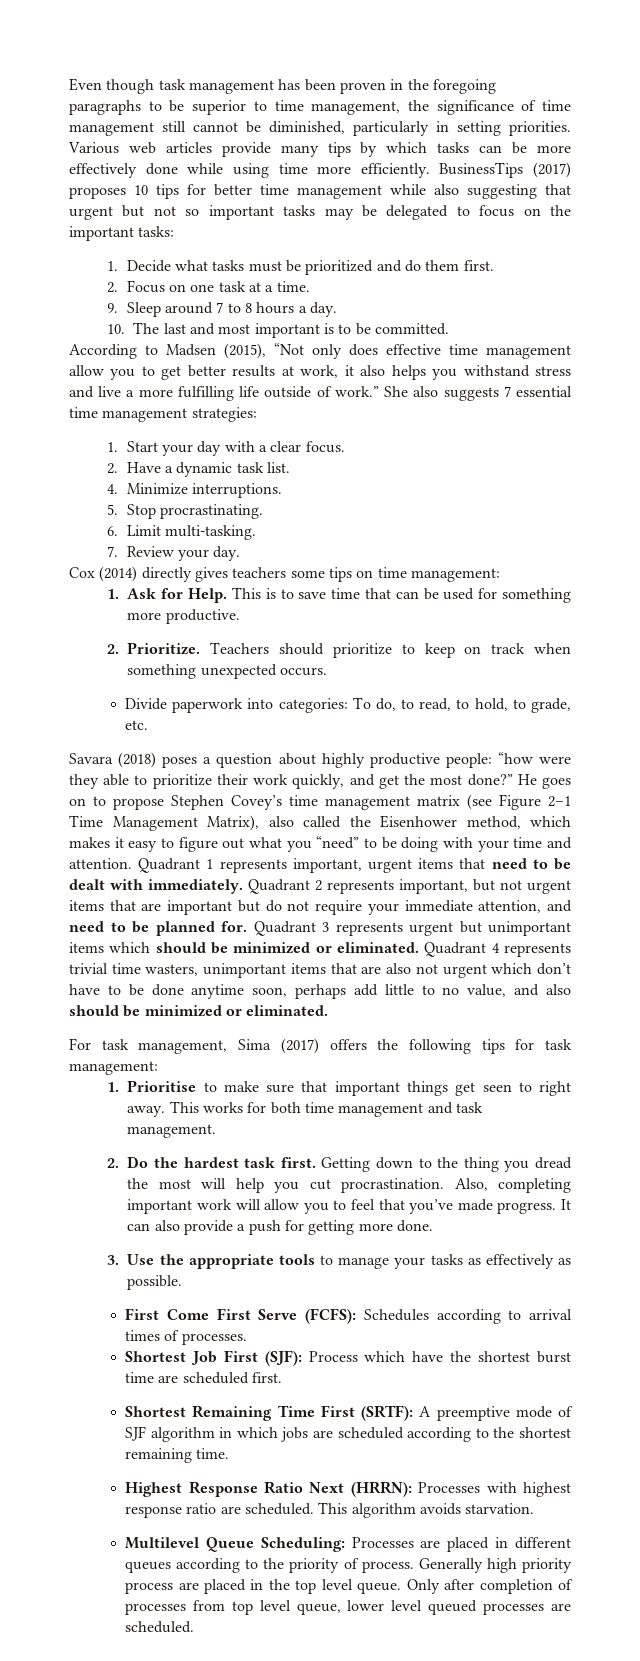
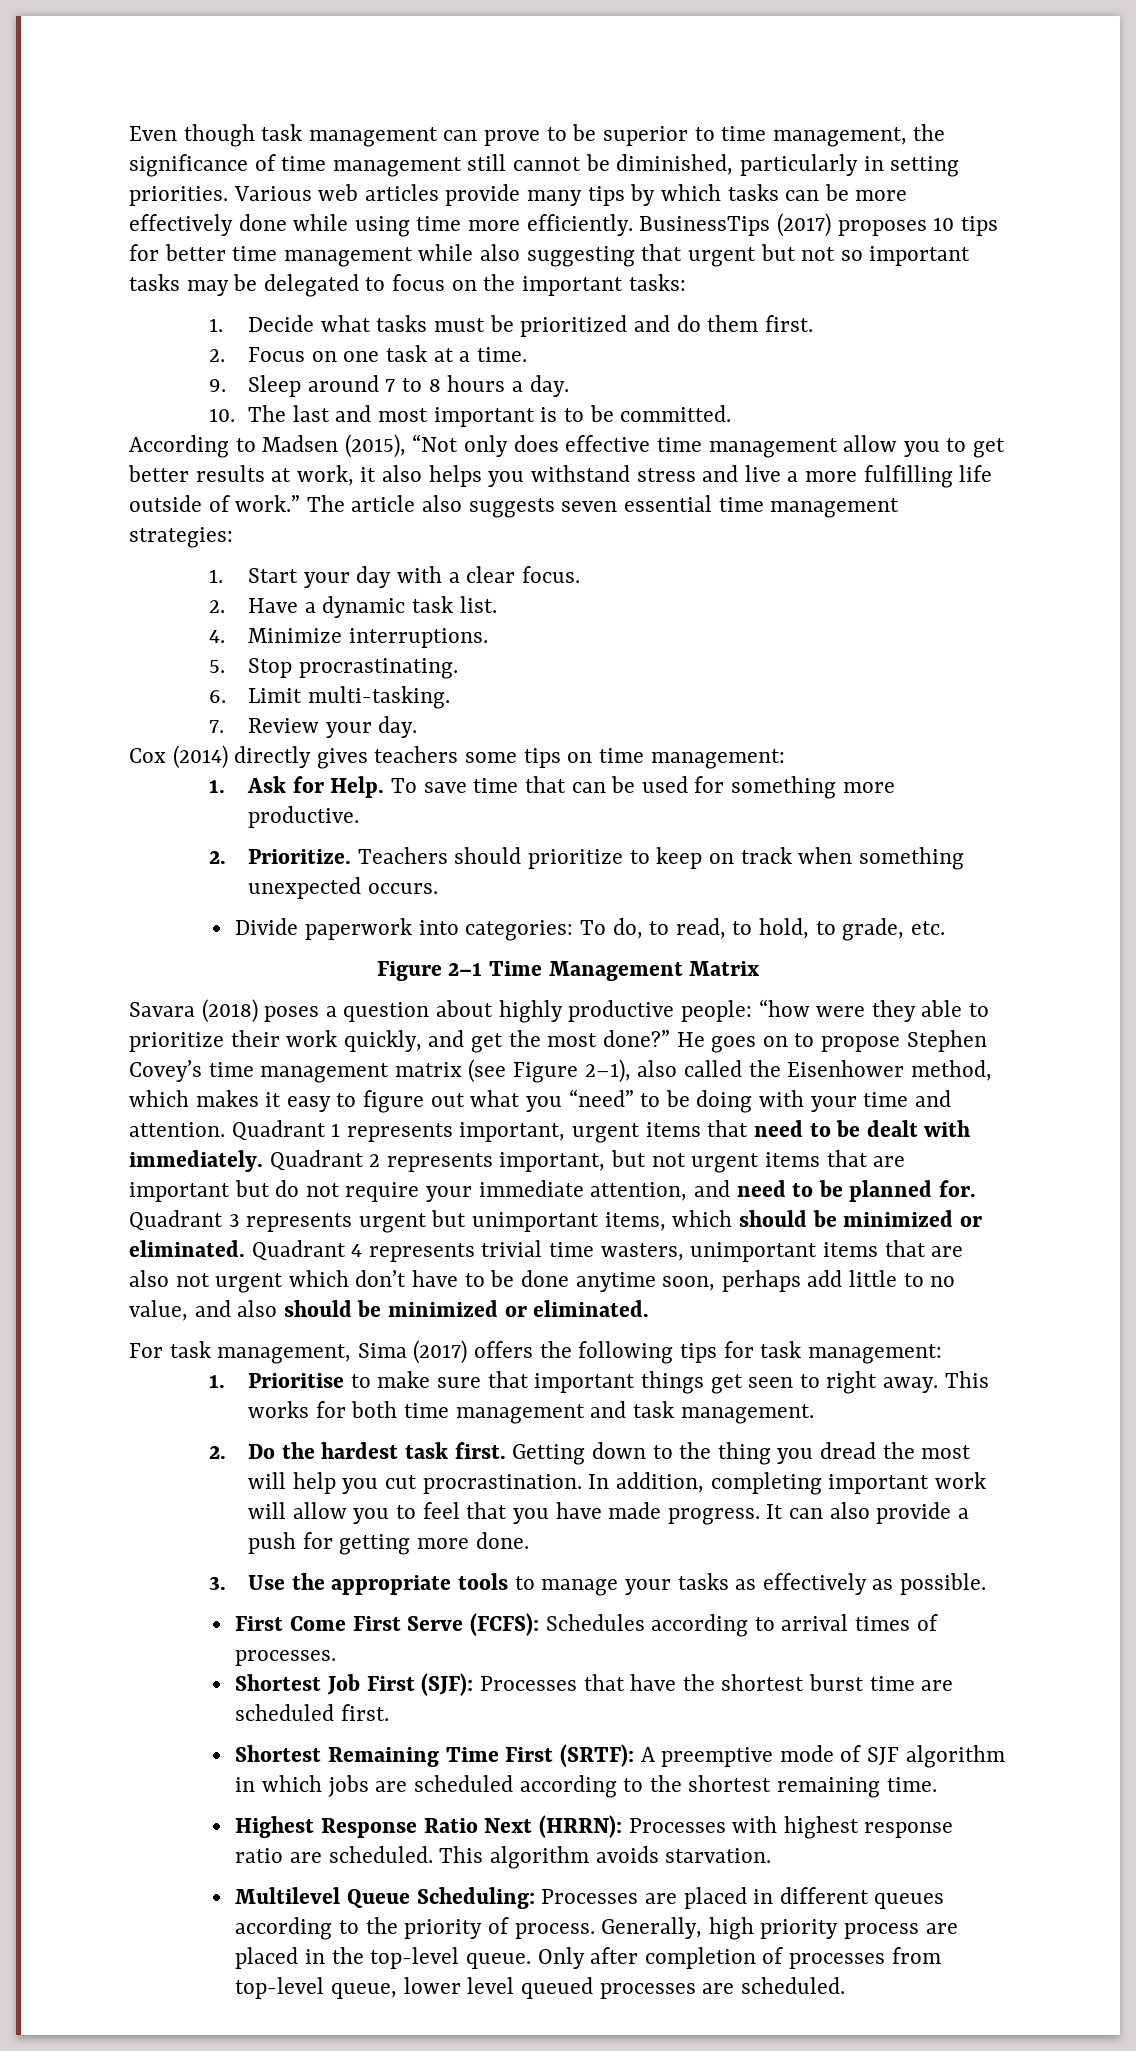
[278,79,496,94] [69,100,141,115] has been proven in the foregoing paragraphs -> [443,130,541,146] can prove
[384,386,409,397] She -> [306,495,416,512] The article
[503,386,511,397] 7 -> [561,501,618,512] seven
[231,587,294,599] This is to -> [391,778,418,793] To
(149, 725) none -> [376,961,760,981] // Figure 2–1 Time Management Matrix
[548,796,571,807] [69,815,259,831] 2–1 Time Management Matrix), -> [584,1059,631,1083] 2–1),
[69,942,104,953] items -> [604,1212,666,1231] items,
[454,1178,488,1191] Also, -> [588,1472,704,1493] In addition,
[409,1199,454,1214] you’ve -> [512,1502,602,1524] you have
[308,1351,406,1362] Process which -> [479,1674,625,1691] Processes that
[418,1558,483,1573] Generally -> [601,1917,703,1939] Generally,
[295,1579,353,1594] top level -> [370,1947,460,1969] top-level
[231,1600,291,1615] top level -> [235,1977,325,1999] top-level

